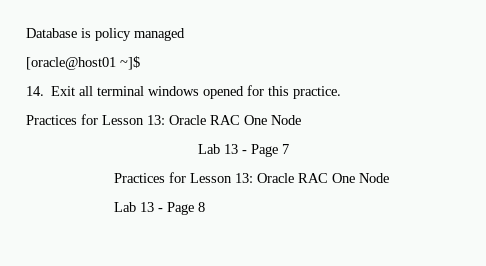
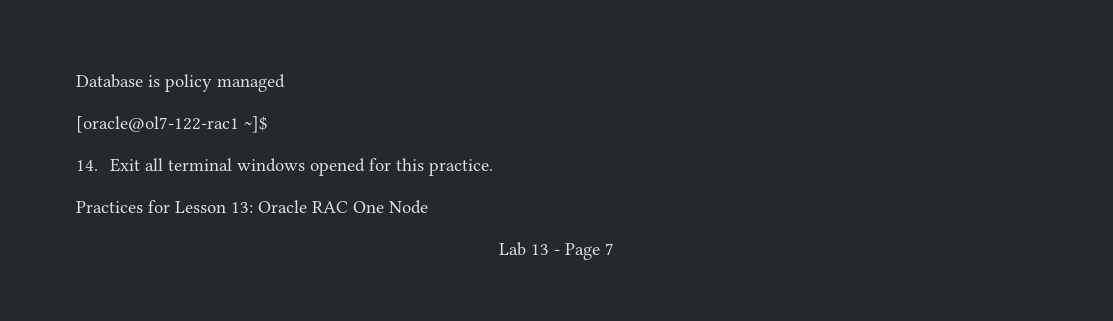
[26,57,116,70] [oracle@host01 -> [76,116,239,133] [oracle@ol7-122-rac1
[113,172,389,183] [113,202,205,215] // Practices for Lesson 13: Oracle RAC One Node // Lab 13 - Page 8 -> (614, 249) none

